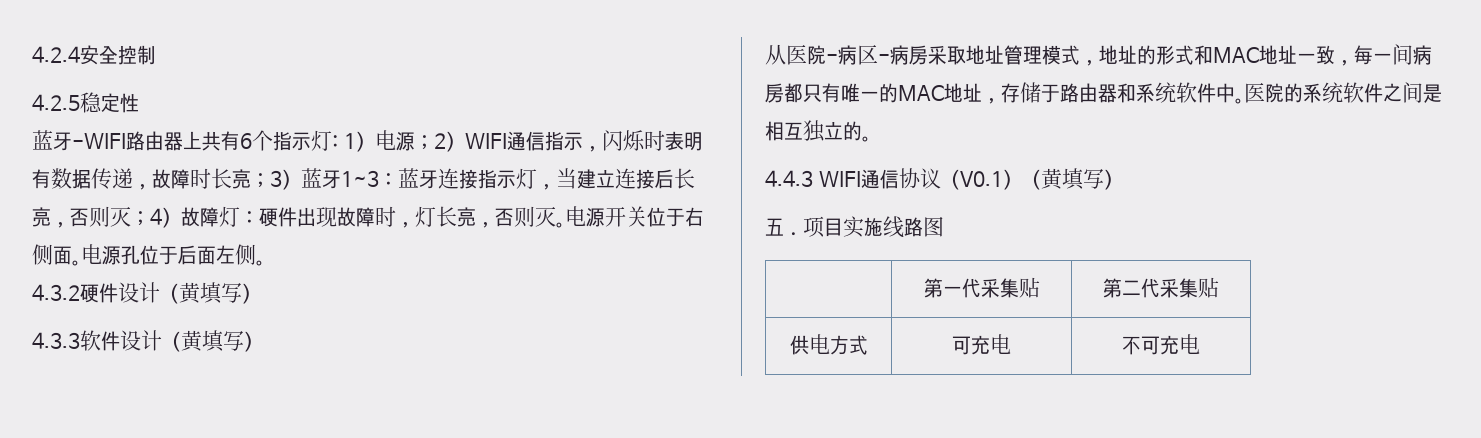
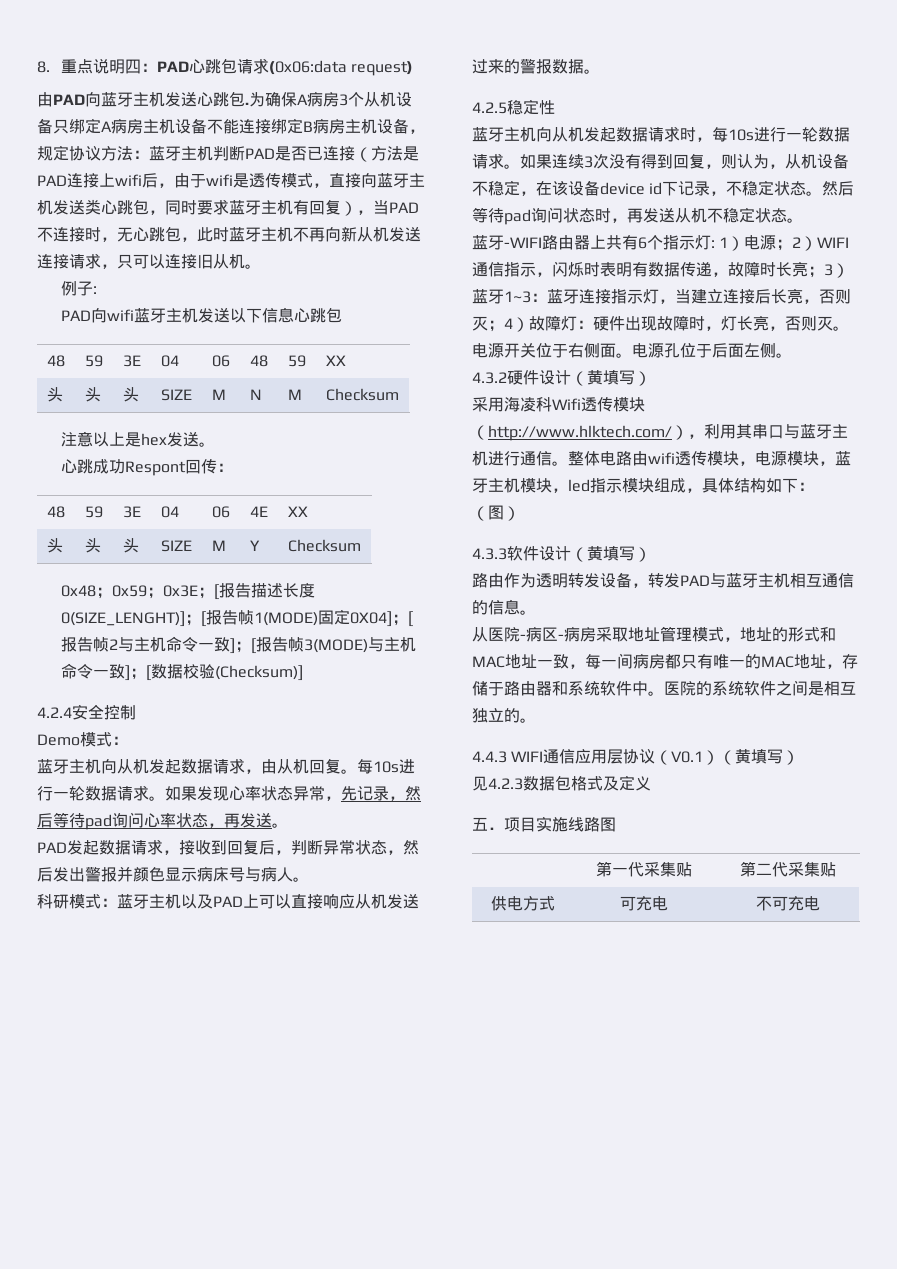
[32,45,156,65] [32,92,139,113] 4.2.4安全控制 // 4.2.5稳定性 -> [37,58,414,76] [37,91,412,107] [37,118,425,134] [37,145,419,162] [37,173,425,188] [37,199,419,216] [37,226,421,242] [37,253,261,269] [61,281,98,296] [61,307,343,323] [46,355,65,367] [84,355,103,367] [122,355,141,367] [160,355,179,367] [211,355,230,367] [249,355,268,367] [287,355,306,367] [325,355,346,366] [46,387,63,402] [84,387,101,402] [122,387,139,402] [160,389,192,401] [211,389,226,400] [249,389,262,400] [287,389,302,400] [325,388,399,401] [61,431,216,447] [61,459,234,476] [46,506,65,518] [84,506,103,518] [122,506,141,518] [160,506,179,518] [211,506,230,518] [249,506,268,517] [287,506,308,517] [46,538,63,553] [84,538,101,553] [122,538,139,553] [160,540,192,552] [211,540,226,551] [249,540,260,551] [287,539,361,552] [61,583,316,600] [61,609,414,627] [61,636,417,654] [61,663,304,681] [37,704,136,720] [37,732,128,747] [37,758,415,774] [37,785,421,801] [37,812,288,830] [37,839,419,855] [37,866,309,882] [37,893,419,909] [472,59,600,74] [472,99,555,115] [472,126,850,142] [472,153,849,169] [472,180,855,196] [472,207,803,225] 8.重点说明四：PAD心跳包请求(0x06:data request) // 由PAD向蓝牙主机发送心跳包.为确保A病房3个从机设备只绑定A病房主机设备不能连接绑定B病房主机设备，规定协议方法：蓝牙主机判断PAD是否已连接（方法是PAD连接上wifi后，由于wifi是透传模式，直接向蓝牙主机发送类心跳包，同时要求蓝牙主机有回复），当PAD不连接时，无心跳包，此时蓝牙主机不再向新从机发送连接请求，只可以连接旧从机。 // 例子: // PAD向wifi蓝牙主机发送以下信息心跳包 // 48 | 59 | 3E | 04 | 06 | 48 | 59 | XX // 头 | 头 | 头 | SIZE | M | N | M | Checksum // 注意以上是hex发送。 // 心跳成功Respont回传： // 48 | 59 | 3E | 04 | 06 | 4E | XX // 头 | 头 | 头 | SIZE | M | Y | Checksum // 0x48；0x59；0x3E；[报告描述长度0(SIZE_LENGHT)]；[报告帧1(MODE)固定0X04]；[报告帧2与主机命令一致]；[报告帧3(MODE)与主机命令一致]；[数据校验(Checksum)] // 4.2.4安全控制 // Demo模式： // 蓝牙主机向从机发起数据请求，由从机回复。每10s进行一轮数据请求。如果发现心率状态异常，先记录，然后等待pad询问心率状态，再发送。 // PAD发起数据请求，接收到回复后，判断异常状态，然后发出警报并颜色显示病床号与病人。 // 科研模式：蓝牙主机以及PAD上可以直接响应从机发送过来的警报数据。 // 4.2.5稳定性 // 蓝牙主机向从机发起数据请求时，每10s进行一轮数据请求。如果连续3次没有得到回复，则认为，从机设备不稳定，在该设备device id下记录，不稳定状态。然后等待pad询问状态时，再发送从机不稳定状态。
(261, 293) none -> [472,397,645,412] [472,424,848,441] [472,451,851,466] [472,478,814,493] [472,505,520,521] // 采用海凌科Wifi透传模块（http://www.hlktech.com/），利用其串口与蓝牙主机进行通信。整体电路由wifi透传模块，电源模块，蓝牙主机模块，led指示模块组成，具体结构如下：（图）
(263, 341) none -> [472,572,854,588] [472,599,536,615] // 路由作为透明转发设备，转发PAD与蓝牙主机相互通信的信息。
(899, 179) none -> [575,749,624,764] 应用层
(1123, 179) none -> [472,775,651,791] // 见4.2.3数据包格式及定义

